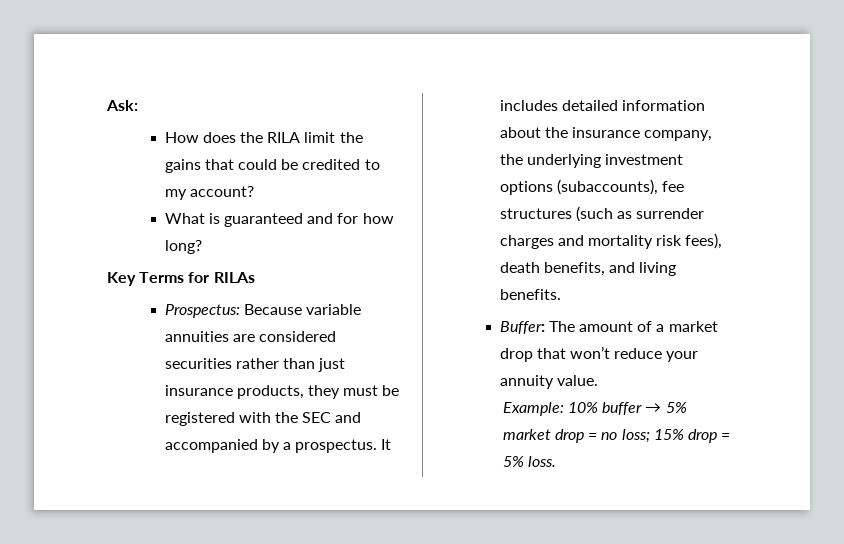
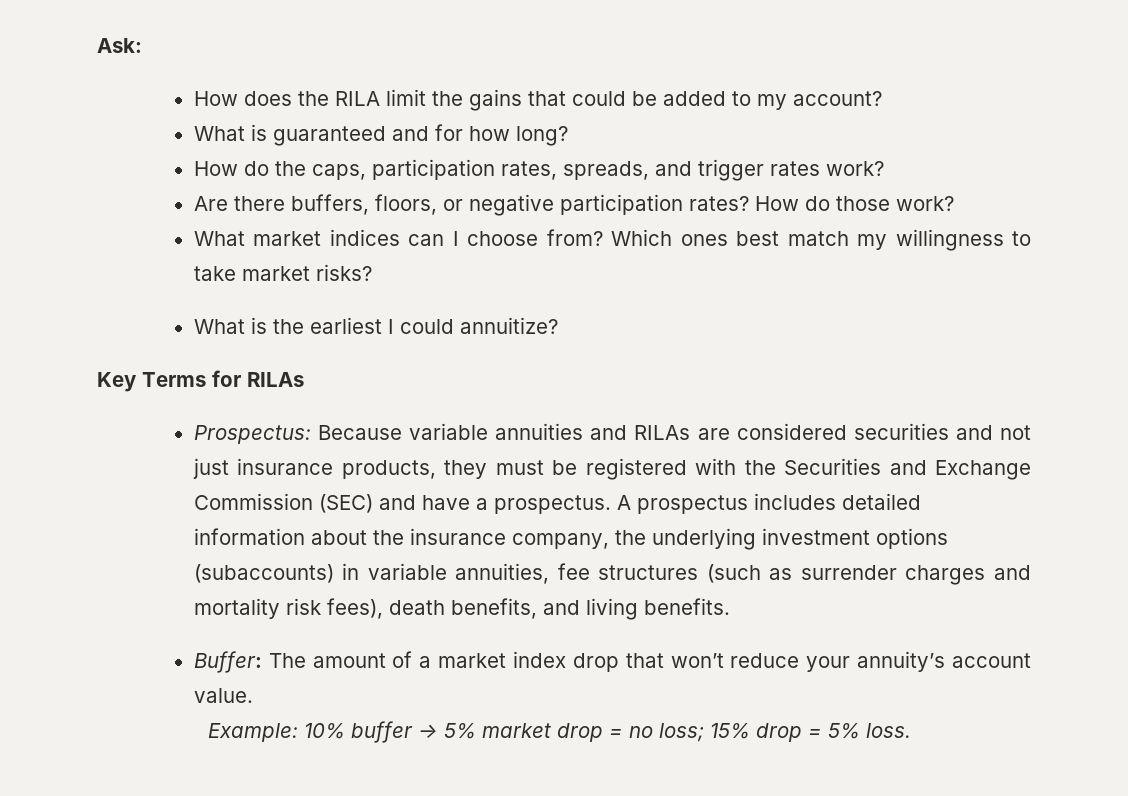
[302,159,361,170] credited -> [662,91,726,106] added
(202, 247) none -> [193,159,884,181] [193,194,954,216] [193,229,1032,251] [193,264,372,281] [193,317,558,334] // How do the caps, participation rates, spreads, and trigger rates work? // Are there buffers, floors, or negative participation rates? How do those work? // What market indices can I choose from? Which ones best match my willingness to take market risks? // What is the earliest I could annuitize?
(229, 336) none -> [590,425,691,440] and RILAs
[235,358,315,369] rather than -> [955,425,1031,440] and not
[302,412,362,423] [164,439,392,453] SEC and accompanied by a prospectus. It -> [784,458,1031,480] [193,493,748,514] Securities and Exchange Commission (SEC) and have a prospectus. A prospectus
[556,179,658,195] (subaccounts), -> [193,563,550,584] (subaccounts) in variable annuities,
(718, 326) none -> [512,651,566,668] index
[499,375,554,389] annuity -> [857,651,1031,672] annuity’s account

